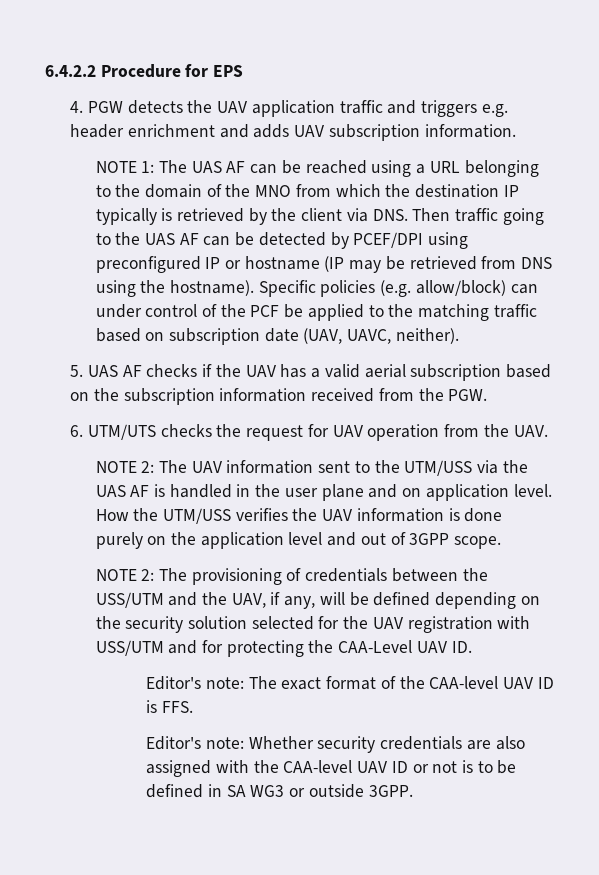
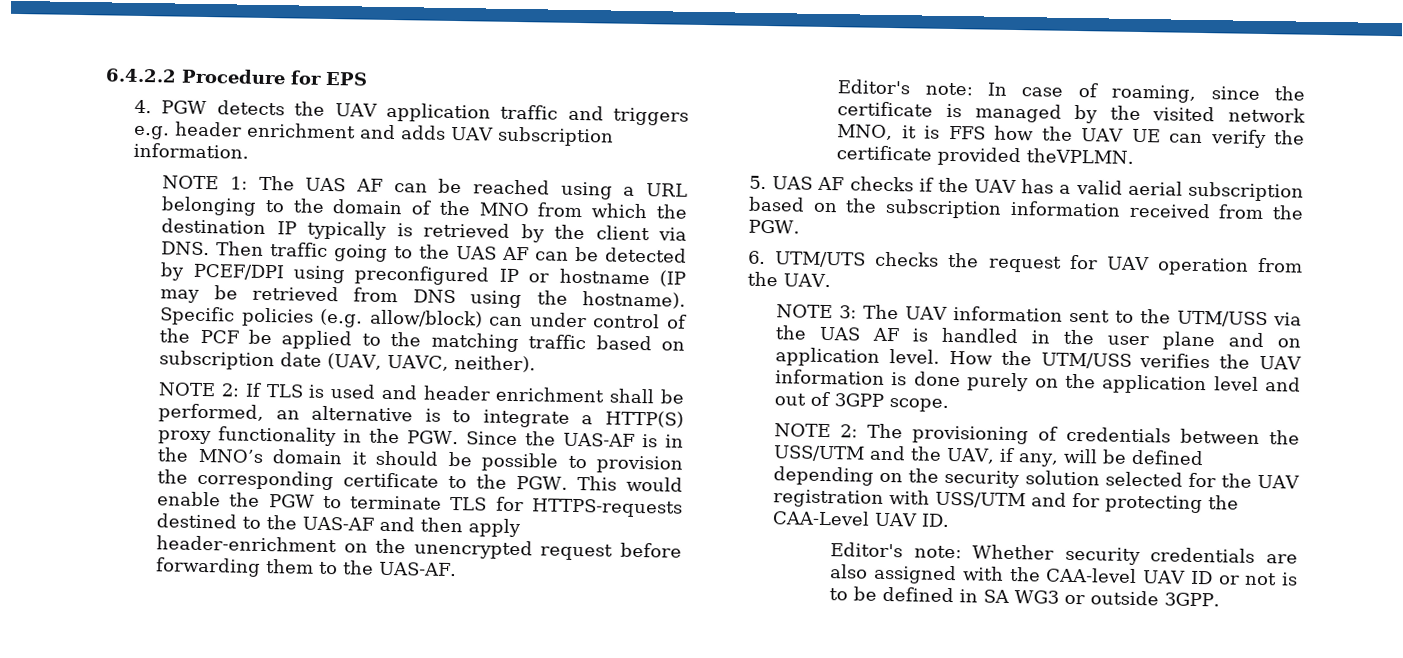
(459, 336) none -> [158,382,685,404] [158,403,684,428] [158,426,684,448] [157,447,683,474] [157,469,683,492] [157,491,683,518] [156,513,522,538] [156,535,682,561] [155,557,458,577] [837,79,1305,103] [837,101,1306,124] [837,124,1305,149] [836,145,1135,167] // NOTE 2: If TLS is used and header enrichment shall be performed, an alternative is to integrate a HTTP(S) proxy functionality in the PGW. Since the UAS-AF is in the MNO’s domain it should be possible to provision the corresponding certificate to the PGW. This would enable the PGW to terminate TLS for HTTPS-requests destined to the UAS-AF and then apply header-enrichment on the unencrypted request before forwarding them to the UAS-AF. // Editor's note: In case of roaming, since the certificate is managed by the visited network MNO, it is FFS how the UAV UE can verify the certificate provided theVPLMN.
[141,461,155,473] 2: -> [839,305,858,319] 3:
[146,676,554,690] [146,700,193,713] // Editor's note: The exact format of the CAA-level UAV ID is FFS. -> (951, 520) none

